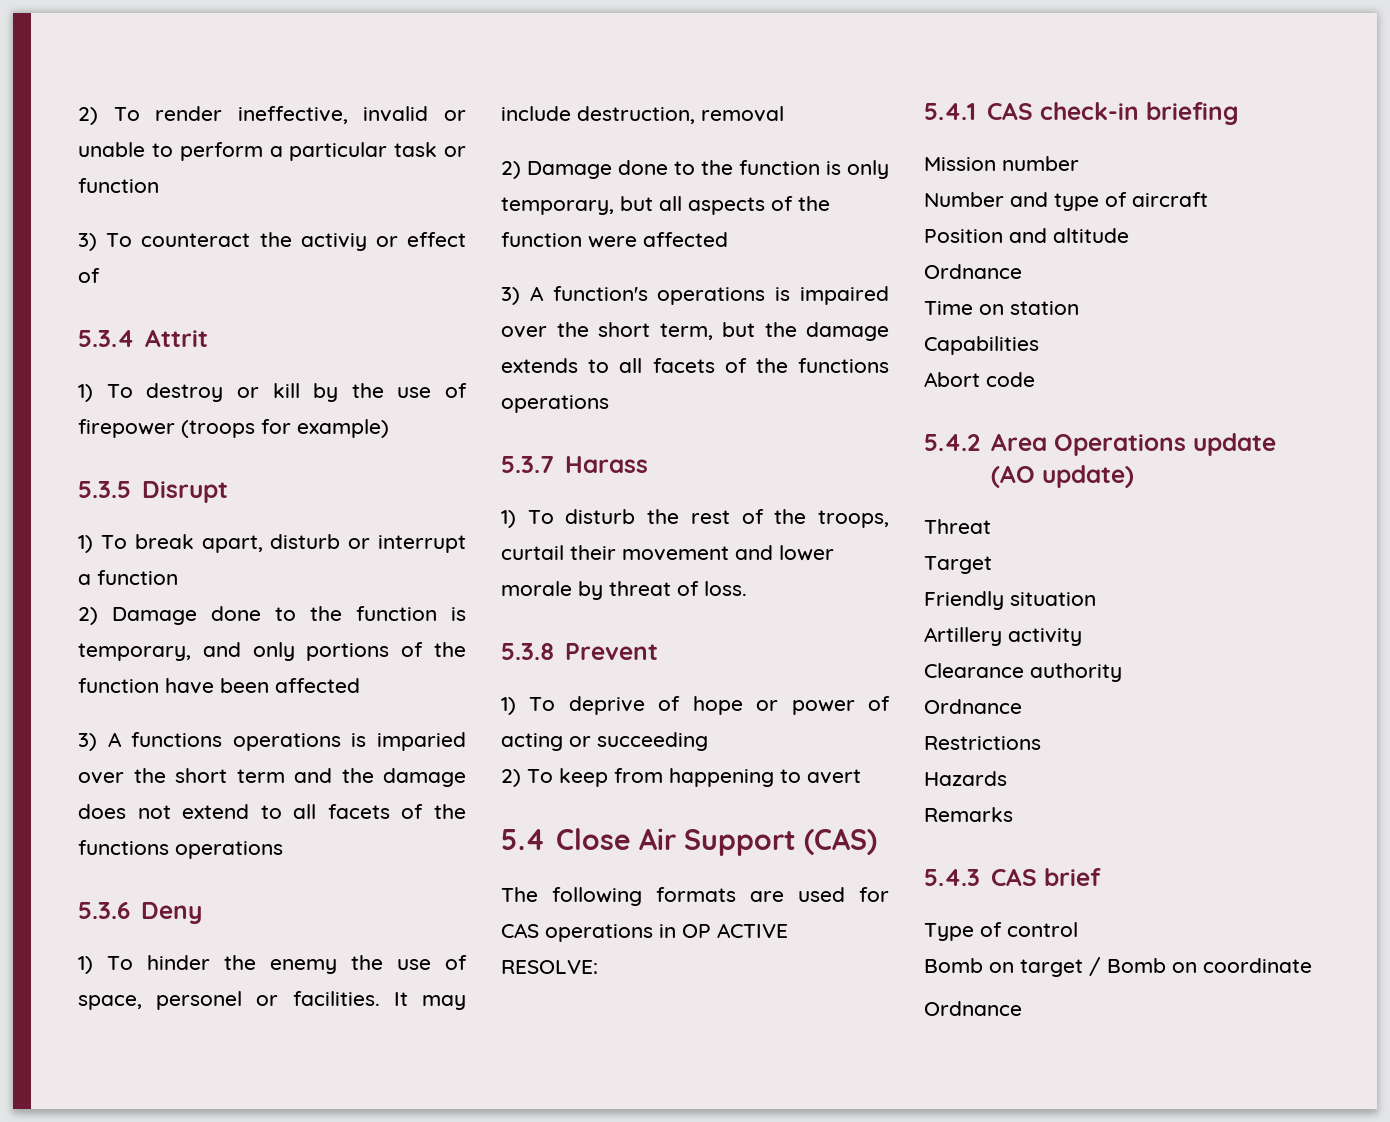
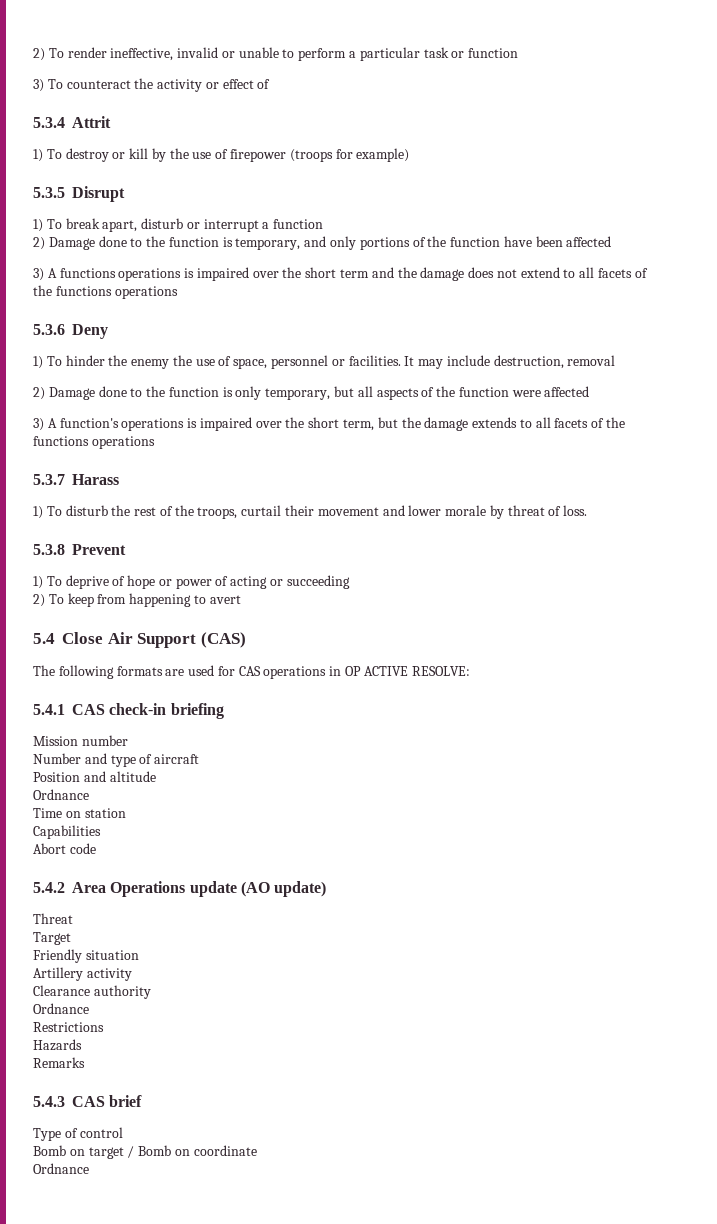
[300,233,367,251] activiy -> [157,79,203,92] activity
[377,732,466,751] imparied -> [196,267,249,281] impaired
[156,991,243,1010] personel -> [271,355,329,369] personnel

